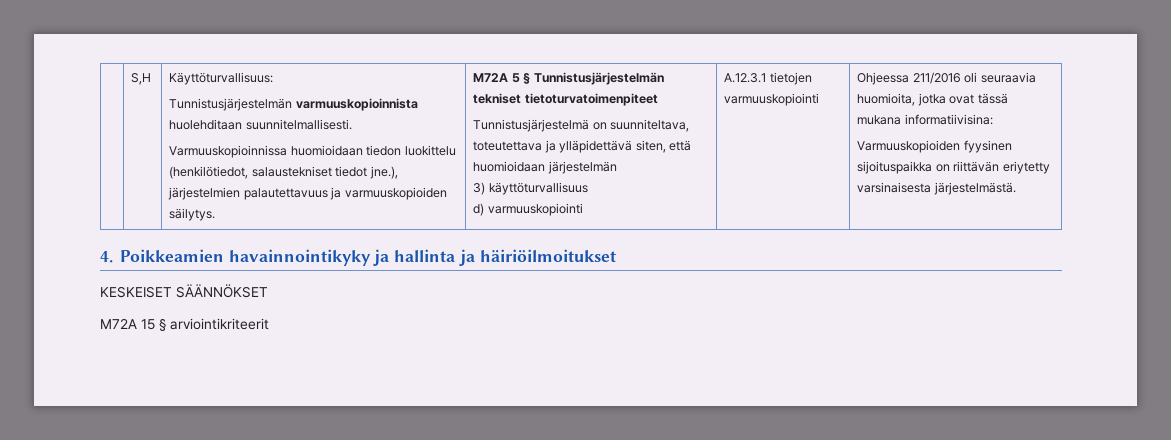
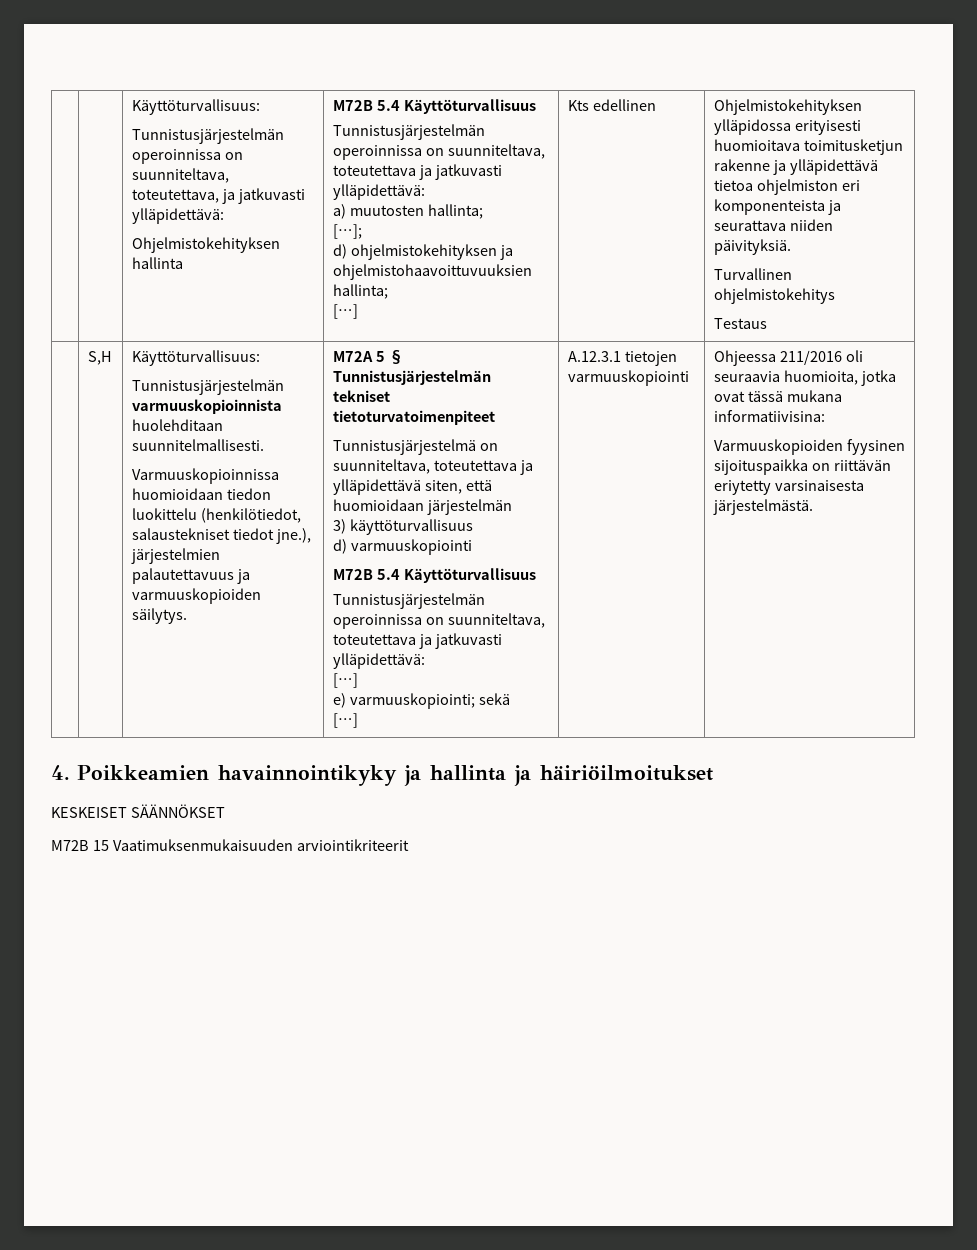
(131, 79) | -> [131,99,260,115] [131,128,284,144] [131,149,243,164] [131,168,229,183] [131,188,305,204] [131,208,224,224] [131,237,280,253] [131,257,183,269] [332,99,536,114] [332,124,485,140] [332,144,545,160] [332,164,502,180] [332,184,425,200] [332,204,483,219] [332,224,362,239] [332,244,513,260] [332,264,532,280] [332,284,388,299] [332,304,358,319] [567,99,656,111] [713,99,862,115] [713,119,861,135] [713,139,903,155] [713,159,878,175] [713,179,860,195] [713,199,841,215] [713,219,833,231] [713,239,791,255] [713,268,792,280] [713,288,835,304] [713,318,767,329] | | Käyttöturvallisuus: // Tunnistusjärjestelmän operoinnissa on suunniteltava, toteutettava, ja jatkuvasti ylläpidettävä: // Ohjelmistokehityksen hallinta | M72B 5.4 Käyttöturvallisuus // Tunnistusjärjestelmän operoinnissa on suunniteltava, toteutettava ja jatkuvasti ylläpidettävä: // a) muutosten hallinta; // […]; // d) ohjelmistokehityksen ja ohjelmistohaavoittuvuuksien hallinta; // […] | Kts edellinen | Ohjelmistokehityksen ylläpidossa erityisesti huomioitava toimitusketjun rakenne ja ylläpidettävä tietoa ohjelmiston eri komponenteista ja seurattava niiden päivityksiä. // Turvallinen ohjelmistokehitys // Testaus // |
(583, 209) none -> [332,568,536,583] [332,593,485,609] [332,613,545,629] [332,633,502,649] [332,653,425,669] [332,673,358,688] [332,693,510,709] [332,713,358,728] // M72B 5.4 Käyttöturvallisuus // Tunnistusjärjestelmän operoinnissa on suunniteltava, toteutettava ja jatkuvasti ylläpidettävä: // […] // e) varmuuskopiointi; sekä // […]
[100,318,166,332] M72A 15 § -> [51,839,293,851] M72B 15 Vaatimuksenmukaisuuden

